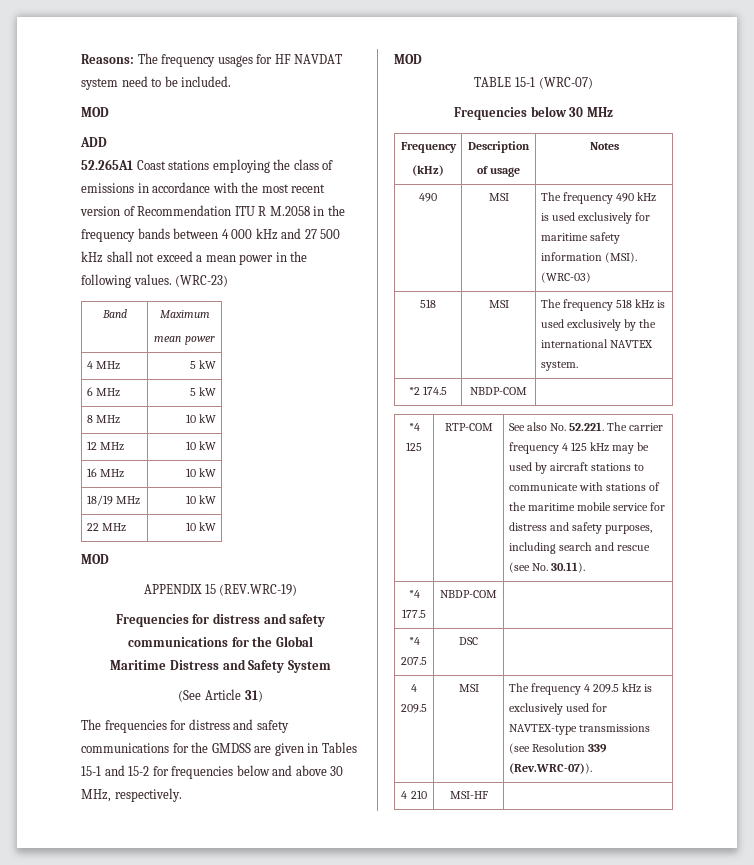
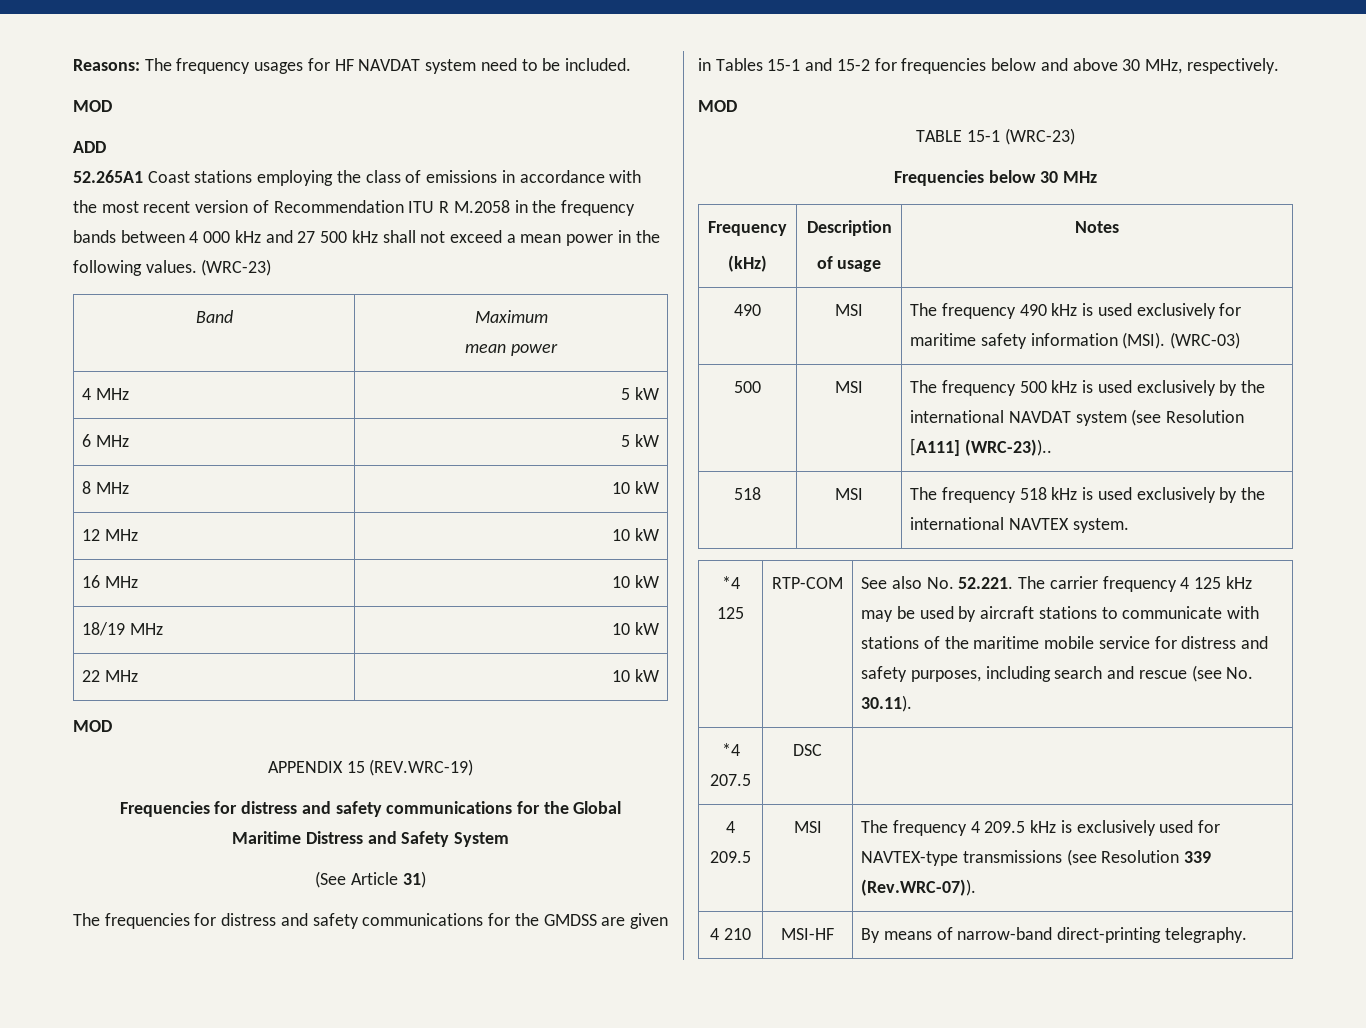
[538,77,593,89] (WRC-07) -> [1004,128,1075,145] (WRC-23)
(591, 277) none -> [734,381,761,393] [835,381,863,393] [910,380,1266,396] [910,409,1245,426] [910,438,1053,456] // 500 | MSI | The frequency 500 kHz is used exclusively by the international NAVDAT system (see Resolution [A111] (WRC-23))..
[408,386,448,395] [470,387,527,395] // *2 174.5 | NBDP-COM | -> (1129, 525) none
[408,590,420,598] [402,609,426,618] [440,590,497,598] // *4 177.5 | NBDP-COM | -> (913, 703) none
(488, 795) none -> [861,927,1247,943] By means of narrow-band direct-printing telegraphy.

